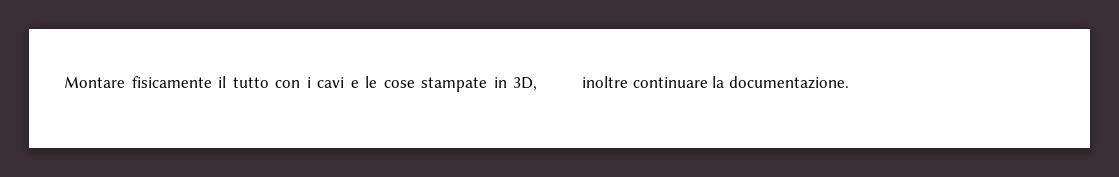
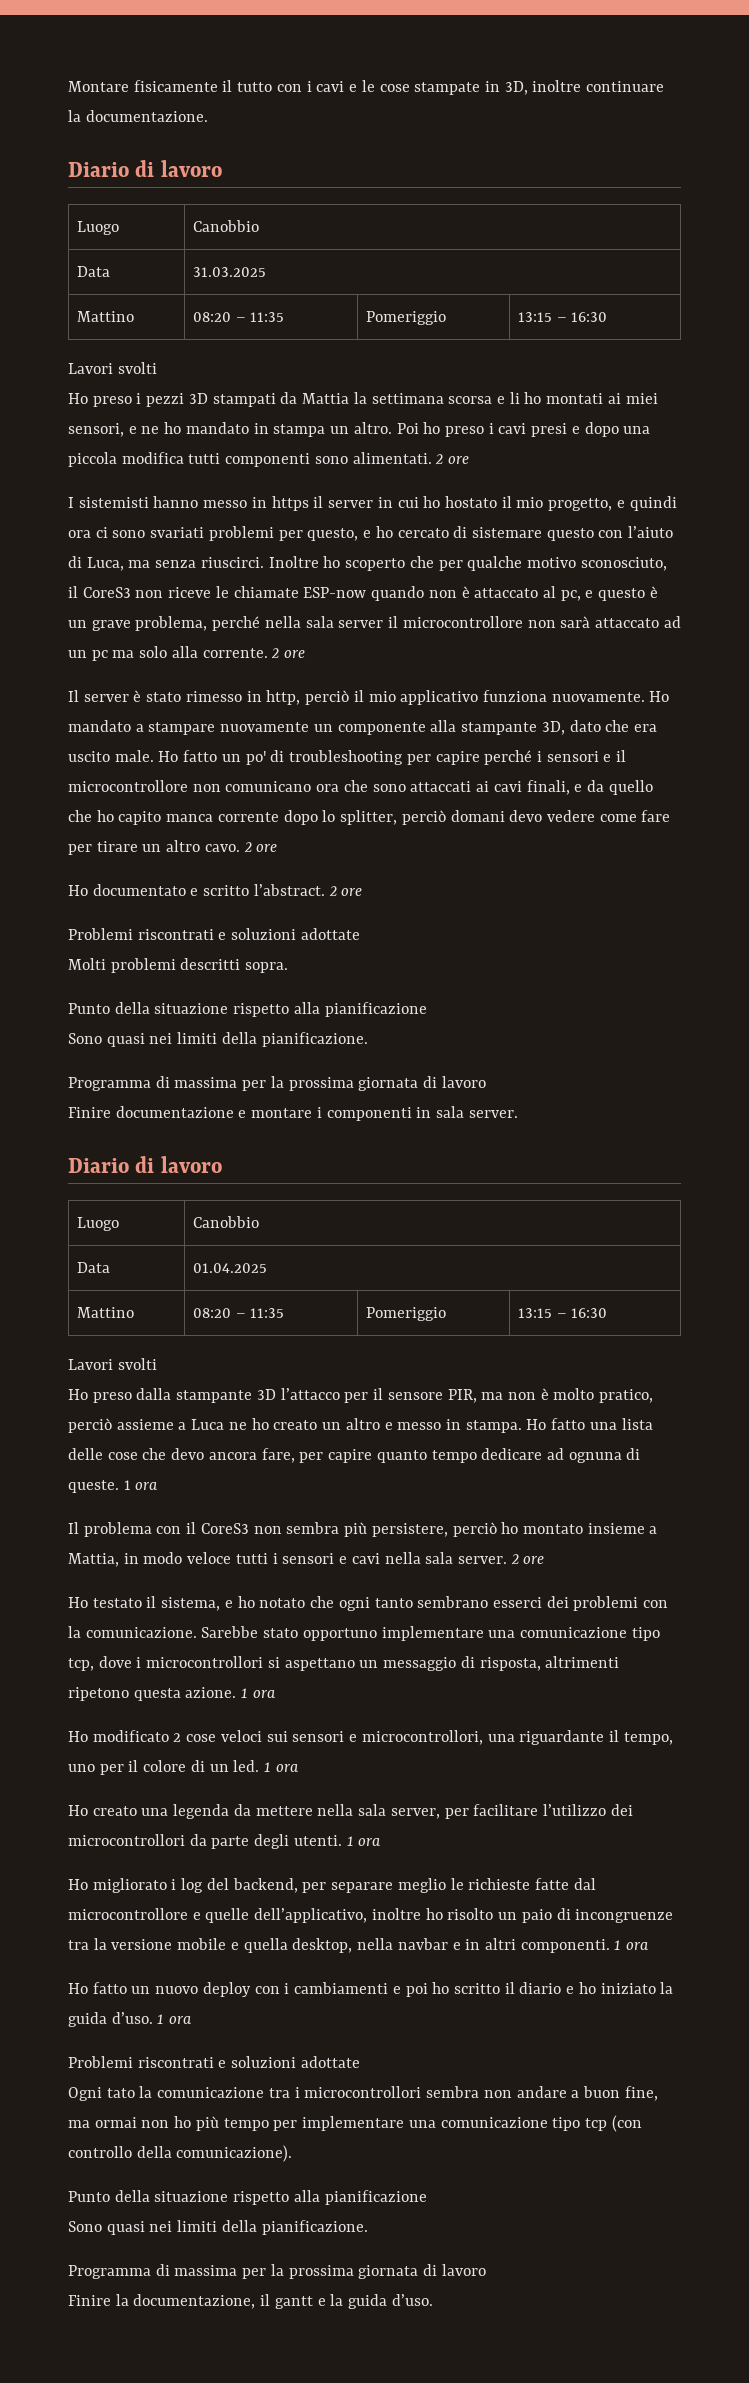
(849, 82) none -> [68,160,222,177] [76,221,119,235] [192,220,259,232] [76,266,110,277] [192,267,266,277] [76,311,134,322] [192,312,285,322] [365,311,446,325] [517,312,608,322] [68,362,157,374] [68,392,658,407] [68,422,651,437] [68,452,470,467] [68,496,677,511] [68,526,674,541] [68,556,667,571] [68,586,658,601] [68,616,681,631] [68,646,306,661] [68,690,670,705] [68,720,657,735] [68,750,627,765] [68,780,653,795] [68,810,671,825] [68,840,278,855] [68,884,363,897] [68,928,360,940] [68,958,289,973] [68,1002,427,1017] [68,1032,368,1047] [68,1076,486,1091] [68,1106,518,1121] [68,1156,222,1173] [76,1217,119,1231] [192,1216,259,1228] [76,1262,110,1273] [192,1263,267,1273] [76,1307,134,1318] [192,1308,285,1318] [365,1307,446,1321] [517,1308,608,1318] [68,1358,157,1370] [68,1388,654,1403] [68,1418,653,1433] [68,1448,641,1463] [68,1480,159,1493] [68,1522,658,1537] [68,1552,545,1567] [68,1596,669,1611] [68,1626,660,1641] [68,1656,620,1671] [68,1687,276,1701] [68,1730,673,1745] [68,1760,299,1775] [68,1804,633,1819] [68,1834,382,1849] [68,1878,596,1893] [68,1908,674,1923] [68,1938,650,1953] [68,1982,674,1997] [68,2012,193,2027] [68,2056,360,2068] [68,2086,658,2101] [68,2115,642,2132] [68,2145,293,2162] [68,2190,427,2205] [68,2220,368,2235] [68,2264,486,2279] [68,2294,433,2309] // Diario di lavoro // Luogo | Canobbio // Data | 31.03.2025 // Mattino | 08:20 – 11:35 | Pomeriggio | 13:15 – 16:30 // Lavori svolti // Ho preso i pezzi 3D stampati da Mattia la settimana scorsa e li ho montati ai miei sensori, e ne ho mandato in stampa un altro. Poi ho preso i cavi presi e dopo una piccola modifica tutti componenti sono alimentati. 2 ore // I sistemisti hanno messo in https il server in cui ho hostato il mio progetto, e quindi ora ci sono svariati problemi per questo, e ho cercato di sistemare questo con l’aiuto di Luca, ma senza riuscirci. Inoltre ho scoperto che per qualche motivo sconosciuto, il CoreS3 non riceve le chiamate ESP-now quando non è attaccato al pc, e questo è un grave problema, perché nella sala server il microcontrollore non sarà attaccato ad un pc ma solo alla corrente. 2 ore // Il server è stato rimesso in http, perciò il mio applicativo funziona nuovamente. Ho mandato a stampare nuovamente un componente alla stampante 3D, dato che era uscito male. Ho fatto un po' di troubleshooting per capire perché i sensori e il microcontrollore non comunicano ora che sono attaccati ai cavi finali, e da quello che ho capito manca corrente dopo lo splitter, perciò domani devo vedere come fare per tirare un altro cavo. 2 ore // Ho documentato e scritto l’abstract. 2 ore // Problemi riscontrati e soluzioni adottate // Molti problemi descritti sopra. // Punto della situazione rispetto alla pianificazione // Sono quasi nei limiti della pianificazione. // Programma di massima per la prossima giornata di lavoro // Finire documentazione e montare i componenti in sala server. // Diario di lavoro // Luogo | Canobbio // Data | 01.04.2025 // Mattino | 08:20 – 11:35 | Pomeriggio | 13:15 – 16:30 // Lavori svolti // Ho preso dalla stampante 3D l’attacco per il sensore PIR, ma non è molto pratico, perciò assieme a Luca ne ho creato un altro e messo in stampa. Ho fatto una lista delle cose che devo ancora fare, per capire quanto tempo dedicare ad ognuna di queste. 1 ora // Il problema con il CoreS3 non sembra più persistere, perciò ho montato insieme a Mattia, in modo veloce tutti i sensori e cavi nella sala server. 2 ore // Ho testato il sistema, e ho notato che ogni tanto sembrano esserci dei problemi con la comunicazione. Sarebbe stato opportuno implementare una comunicazione tipo tcp, dove i microcontrollori si aspettano un messaggio di risposta, altrimenti ripetono questa azione. 1 ora // Ho modificato 2 cose veloci sui sensori e microcontrollori, una riguardante il tempo, uno per il colore di un led. 1 ora // Ho creato una legenda da mettere nella sala server, per facilitare l’utilizzo dei microcontrollori da parte degli utenti. 1 ora // Ho migliorato i log del backend, per separare meglio le richieste fatte dal microcontrollore e quelle dell’applicativo, inoltre ho risolto un paio di incongruenze tra la versione mobile e quella desktop, nella navbar e in altri componenti. 1 ora // Ho fatto un nuovo deploy con i cambiamenti e poi ho scritto il diario e ho iniziato la guida d’uso. 1 ora // Problemi riscontrati e soluzioni adottate // Ogni tato la comunicazione tra i microcontrollori sembra non andare a buon fine, ma ormai non ho più tempo per implementare una comunicazione tipo tcp (con controllo della comunicazione). // Punto della situazione rispetto alla pianificazione // Sono quasi nei limiti della pianificazione. // Programma di massima per la prossima giornata di lavoro // Finire la documentazione, il gantt e la guida d’uso.

